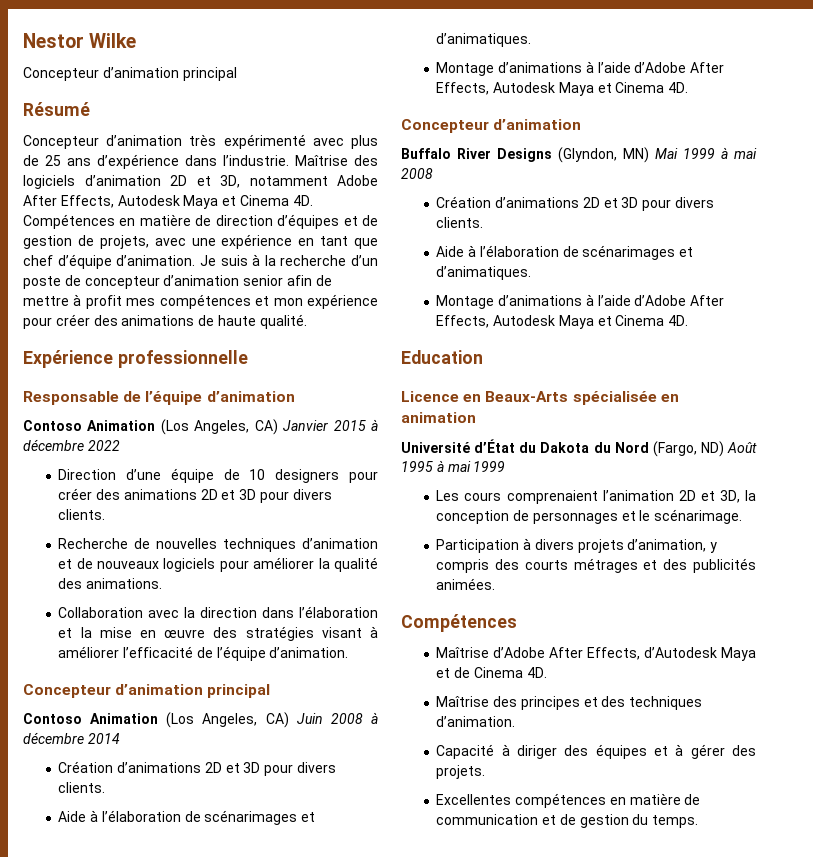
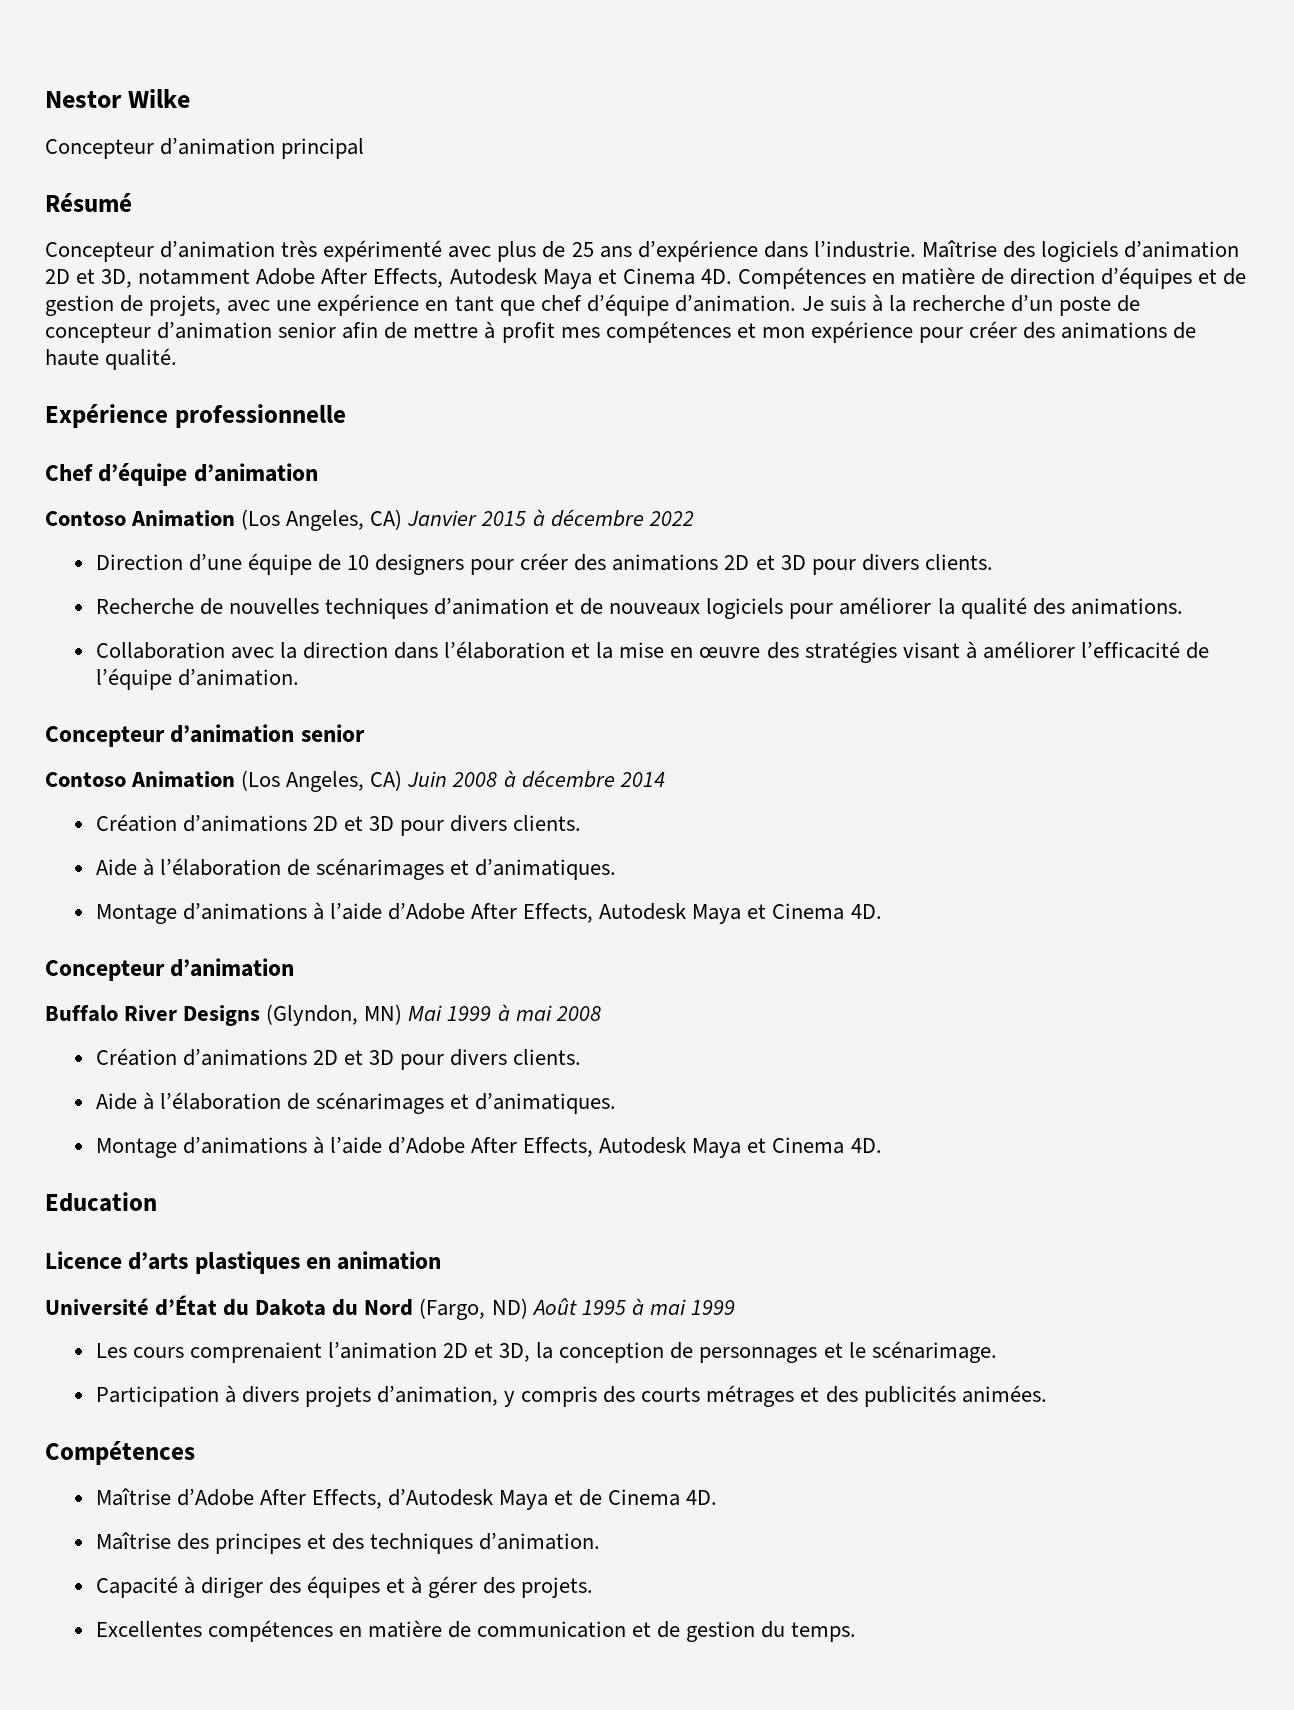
[23,391,203,405] Responsable de l’équipe -> [45,463,188,486] Chef d’équipe
[207,684,271,698] principal -> [300,724,365,742] senior
[463,391,657,405] en Beaux-Arts spécialisée -> [128,1251,300,1274] d’arts plastiques

